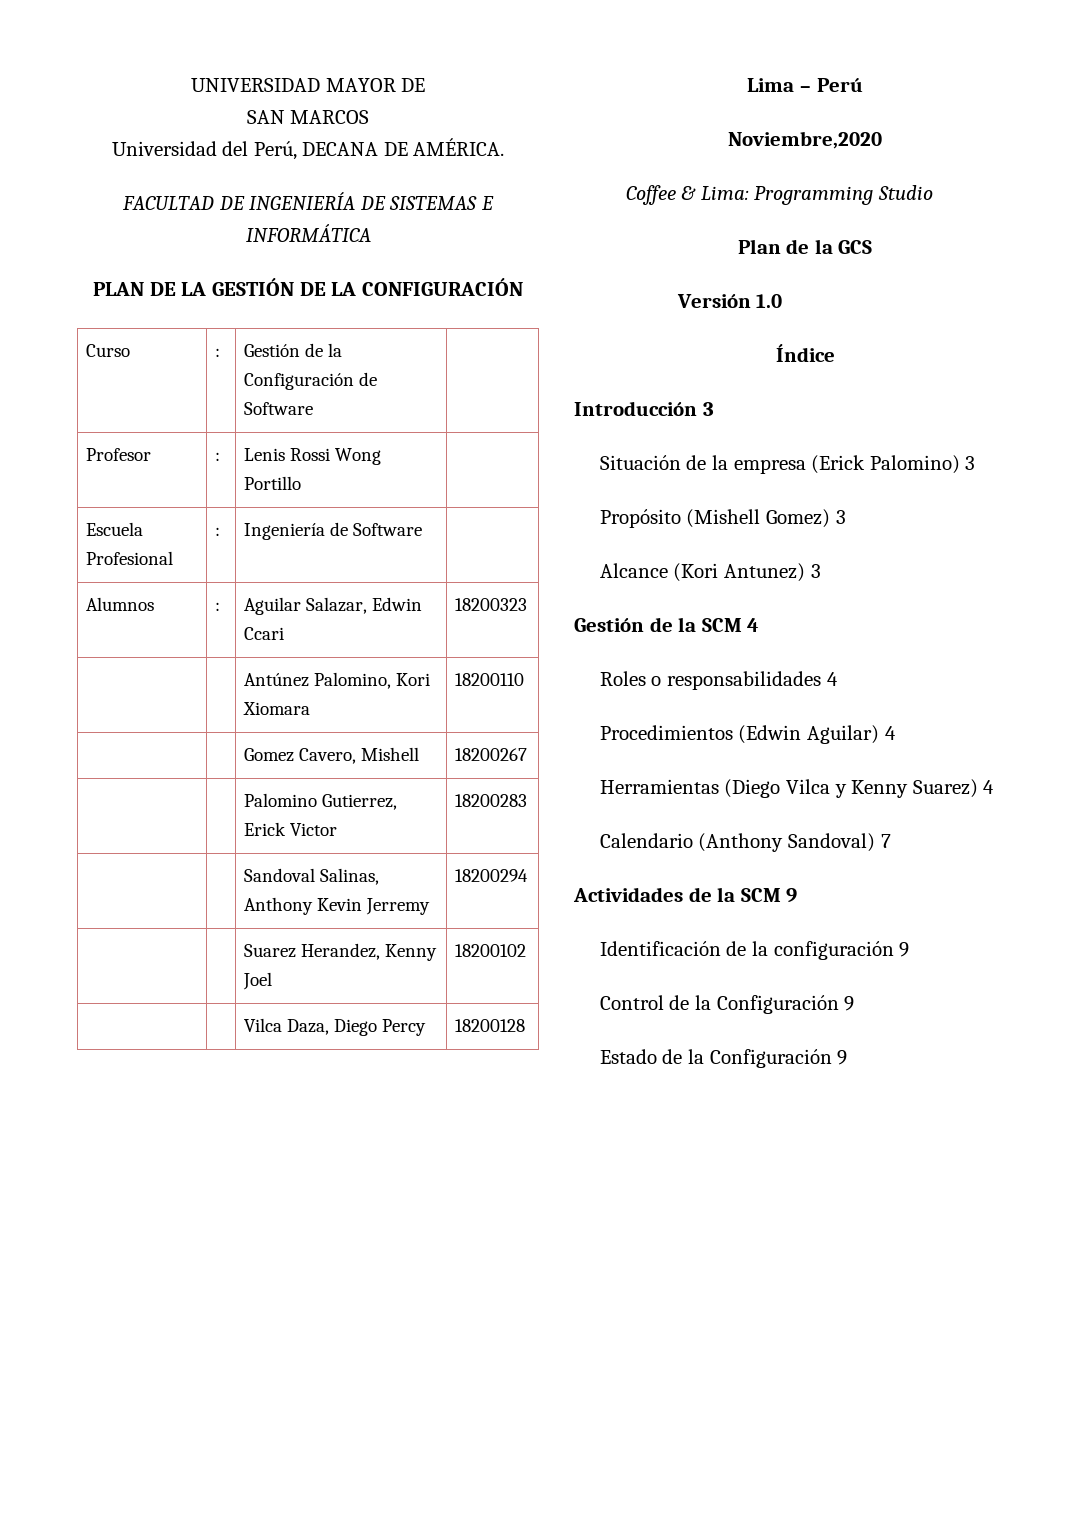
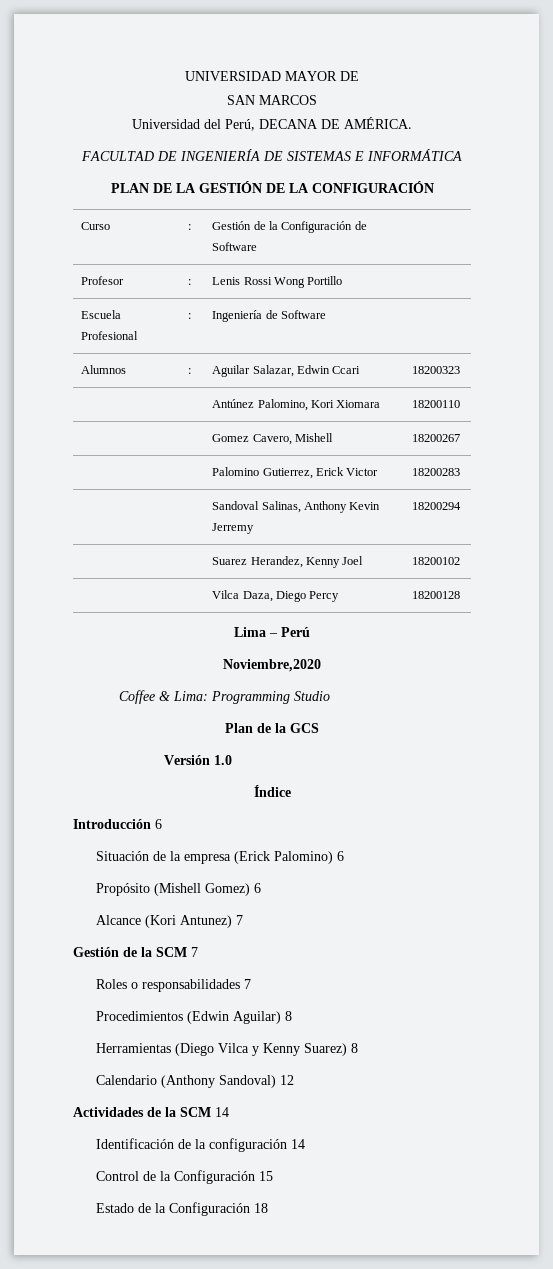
[702,402,714,416] 3 -> [155,819,162,829] 6
[965,456,976,470] 3 -> [336,851,344,861] 6
[835,510,846,524] 3 -> [253,883,261,893] 6
[810,564,821,578] 3 -> [235,915,243,925] 7
[747,618,760,632] 4 -> [191,947,198,957] 7
[826,672,838,686] 4 -> [243,979,251,989] 7
[884,726,896,740] 4 -> [284,1011,292,1021] 8
[983,780,995,794] 4 -> [350,1043,358,1053] 8
[880,834,891,848] 7 -> [279,1075,294,1085] 12
[786,888,798,903] 9 -> [215,1107,229,1117] 14
[899,942,910,957] 9 -> [290,1139,305,1149] 14
[844,996,855,1011] 9 -> [258,1171,273,1181] 15
[837,1050,848,1065] 9 -> [253,1203,268,1213] 18

